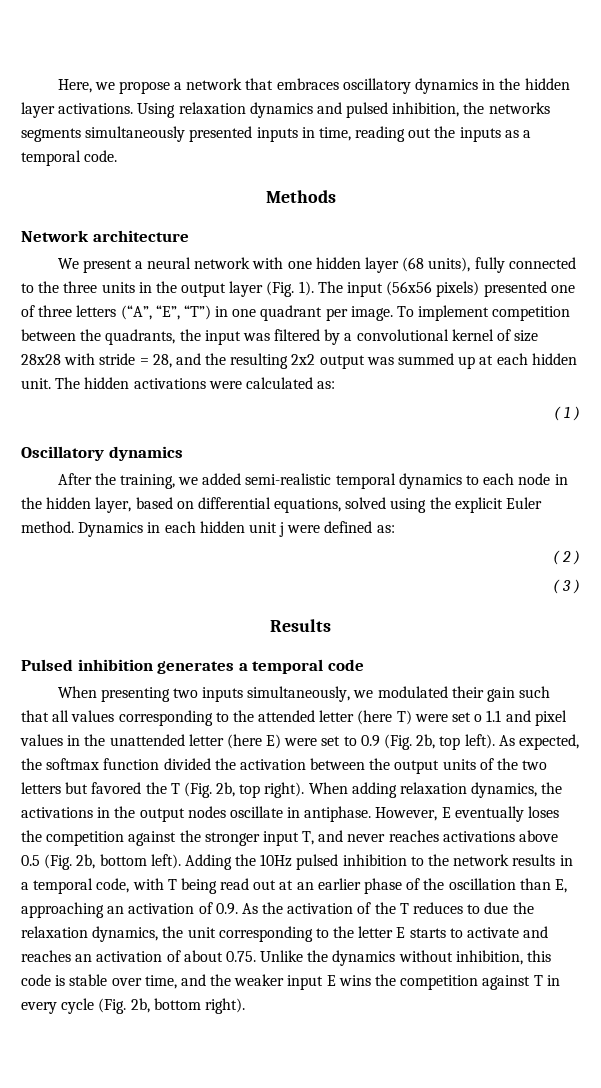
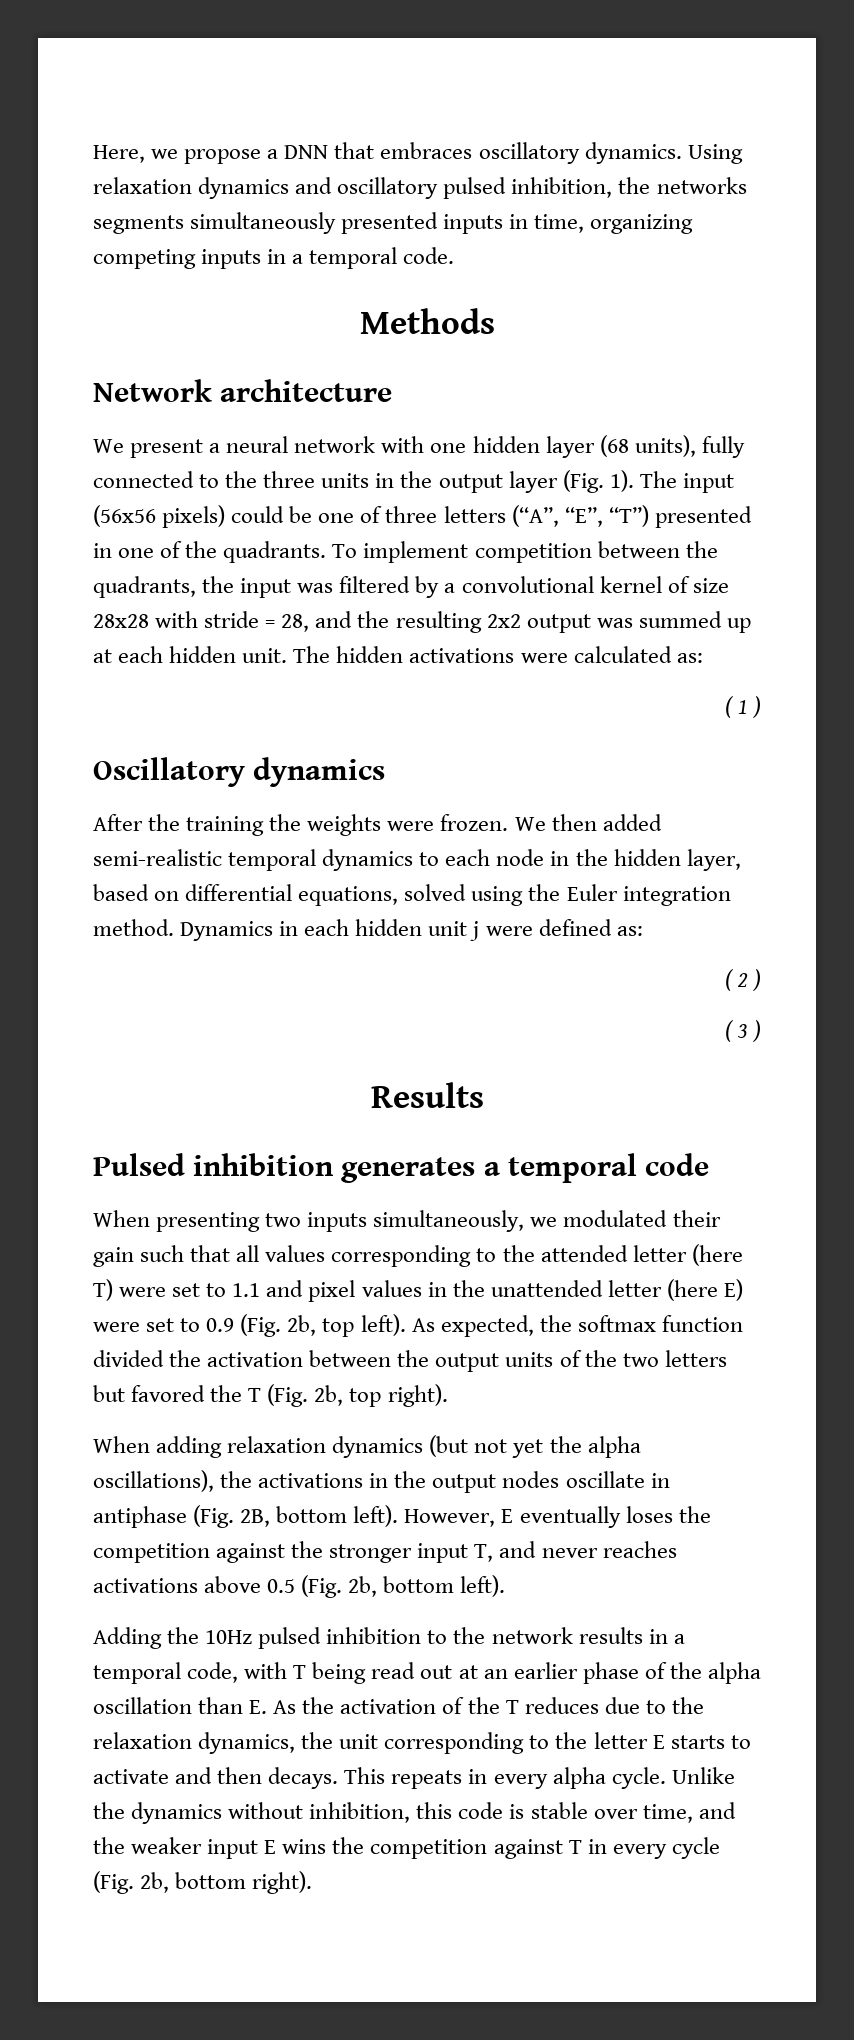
[186,78,243,90] network -> [284,145,329,159] DNN
[414,78,570,94] [21,102,134,118] dynamics in the hidden layer activations. -> [584,142,682,164] dynamics.
(342, 108) none -> [337,177,439,199] oscillatory
[355,126,519,142] reading out the inputs as -> [590,214,694,234] [93,249,287,269] organizing competing inputs in
[483,281,547,297] presented -> [231,506,313,523] could be
(211, 312) none -> [654,506,752,528] presented
[260,305,393,321] quadrant per image. -> [160,541,327,563] of the quadrants.
[119,474,199,489] training, we -> [186,814,597,836] training the weights were frozen. We then
[454,497,543,513] explicit Euler -> [566,884,731,906] Euler integration
[474,714,483,722] o -> [206,1283,227,1297] to
(305, 790) none -> (448, 1395) //
[471,782,538,798] dynamics, -> [332,1435,641,1458] [93,1470,214,1492] dynamics (but not yet the alpha oscillations),
[304,806,372,822] antiphase. -> [93,1505,399,1528] antiphase (Fig. 2B, bottom left).
(181, 861) none -> (506, 1586) //
(445, 884) none -> [707,1662,761,1684] alpha
[554,879,567,893] [21,902,238,918] E, approaching an activation of 0.9. -> [249,1700,268,1714] E.
[467,902,509,914] to due -> [604,1697,666,1714] due to
[21,950,256,962] reaches an activation of about 0.75. -> [217,1767,666,1789] then decays. This repeats in every alpha cycle.

